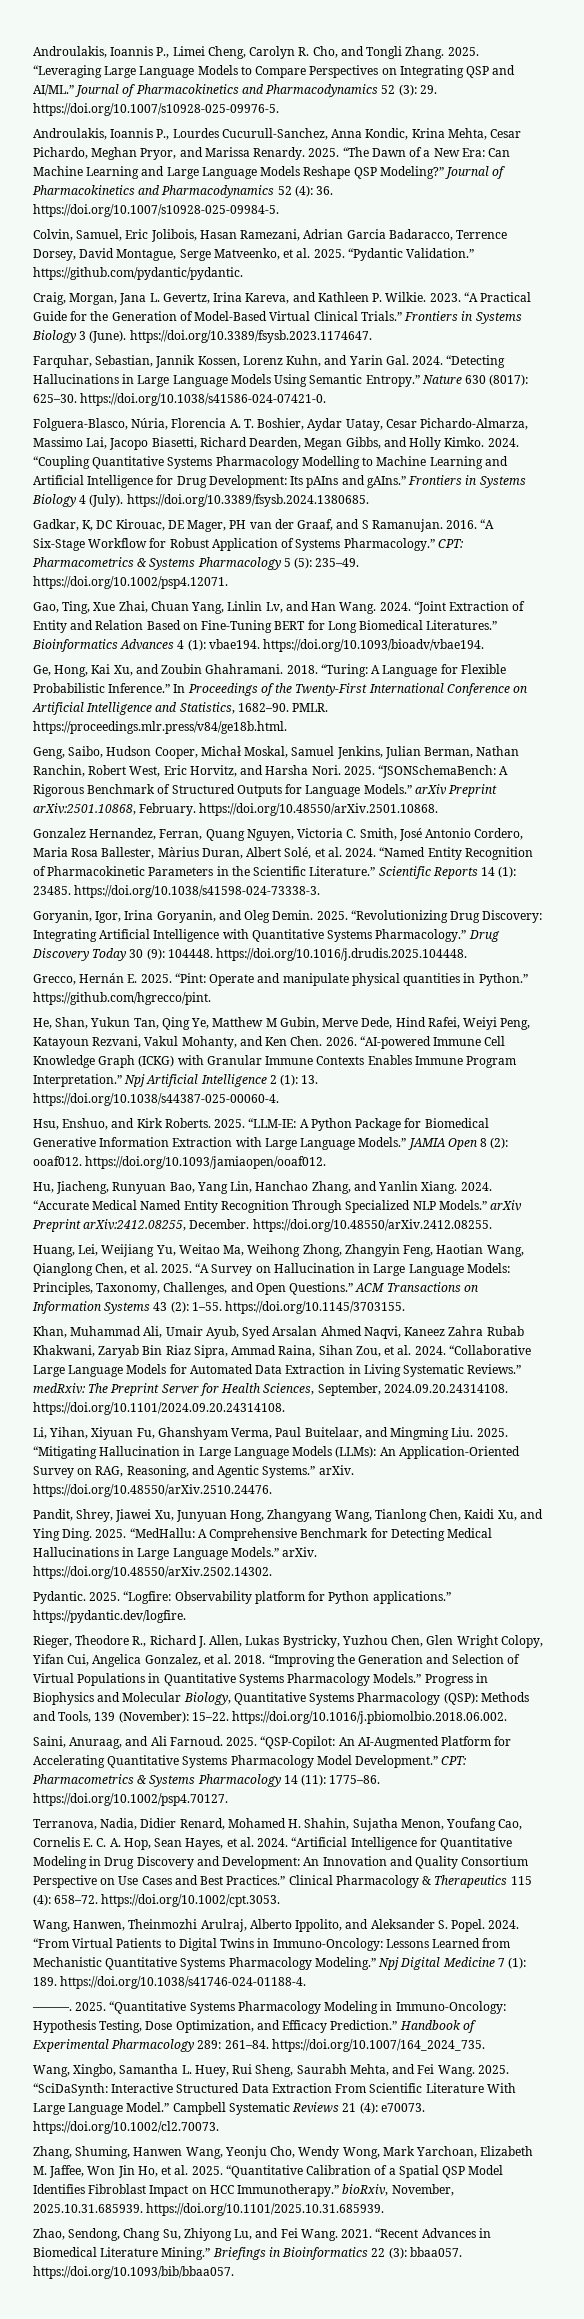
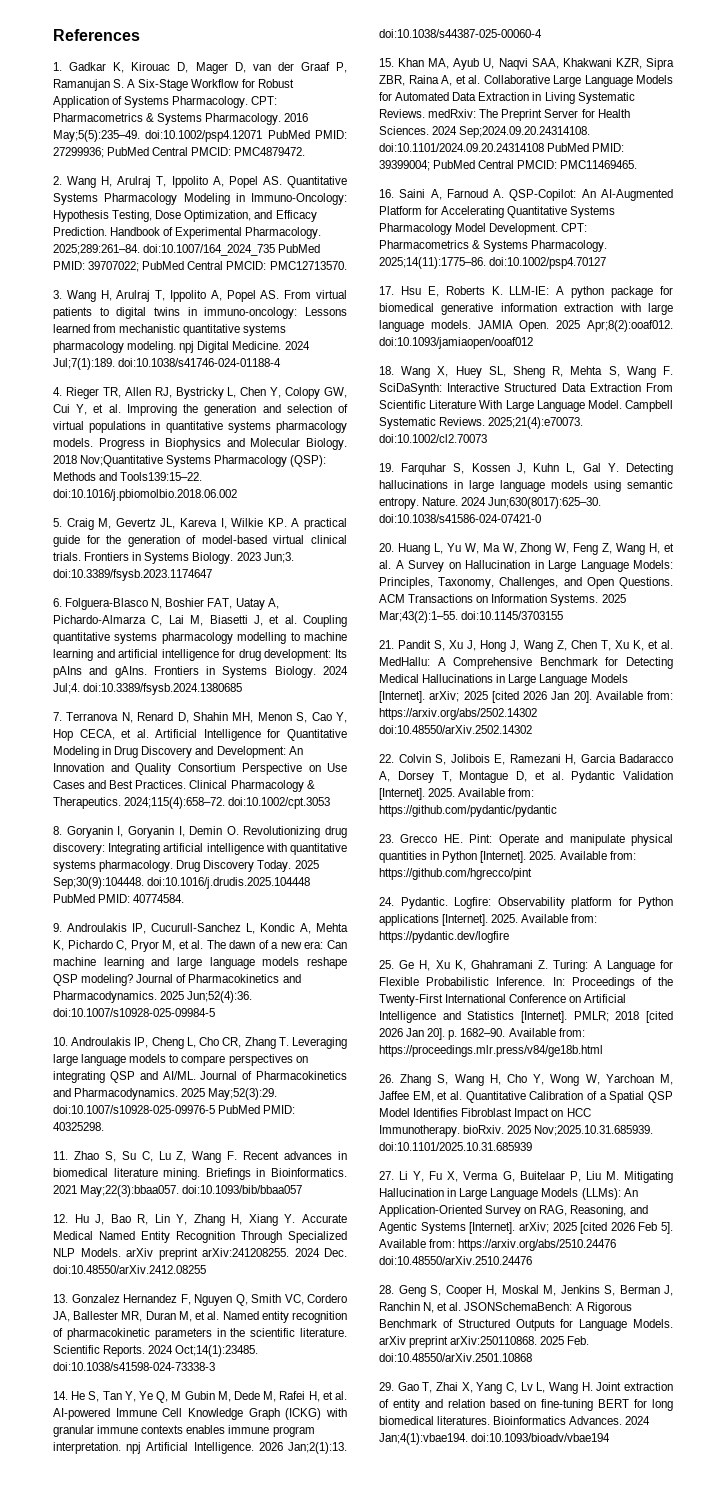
[33,46,479,59] [33,65,516,78] [33,84,437,97] [33,103,279,116] [33,128,522,140] [33,147,511,160] [33,166,506,179] [32,185,334,198] [33,204,279,217] [33,229,508,242] [33,248,475,261] [33,267,243,280] [33,292,532,305] [33,311,522,324] [32,330,372,343] [33,355,506,368] [33,374,529,387] [33,393,327,406] [33,418,529,431] [33,437,519,450] [33,456,508,469] [33,475,526,488] [32,494,369,507] [33,519,495,532] Androulakis, Ioannis P., Limei Cheng, Carolyn R. Cho, and Tongli Zhang. 2025. “Leveraging Large Language Models to Compare Perspectives on Integrating QSP and AI/ML.” Journal of Pharmacokinetics and Pharmacodynamics 52 (3): 29. https://doi.org/10.1007/s10928-025-09976-5. // Androulakis, Ioannis P., Lourdes Cucurull-Sanchez, Anna Kondic, Krina Mehta, Cesar Pichardo, Meghan Pryor, and Marissa Renardy. 2025. “The Dawn of a New Era: Can Machine Learning and Large Language Models Reshape QSP Modeling?” Journal of Pharmacokinetics and Pharmacodynamics 52 (4): 36. https://doi.org/10.1007/s10928-025-09984-5. // Colvin, Samuel, Eric Jolibois, Hasan Ramezani, Adrian Garcia Badaracco, Terrence Dorsey, David Montague, Serge Matveenko, et al. 2025. “Pydantic Validation.” https://github.com/pydantic/pydantic. // Craig, Morgan, Jana L. Gevertz, Irina Kareva, and Kathleen P. Wilkie. 2023. “A Practical Guide for the Generation of Model-Based Virtual Clinical Trials.” Frontiers in Systems Biology 3 (June). https://doi.org/10.3389/fsysb.2023.1174647. // Farquhar, Sebastian, Jannik Kossen, Lorenz Kuhn, and Yarin Gal. 2024. “Detecting Hallucinations in Large Language Models Using Semantic Entropy.” Nature 630 (8017): 625–30. https://doi.org/10.1038/s41586-024-07421-0. // Folguera-Blasco, Núria, Florencia A. T. Boshier, Aydar Uatay, Cesar Pichardo-Almarza, Massimo Lai, Jacopo Biasetti, Richard Dearden, Megan Gibbs, and Holly Kimko. 2024. “Coupling Quantitative Systems Pharmacology Modelling to Machine Learning and Artificial Intelligence for Drug Development: Its pAIns and gAIns.” Frontiers in Systems Biology 4 (July). https://doi.org/10.3389/fsysb.2024.1380685. // Gadkar, K, DC Kirouac, DE Mager, PH van der Graaf, and S Ramanujan. 2016. “A -> [53,29,140,41] [53,62,347,74] [53,79,136,91] References // 1. Gadkar K, Kirouac D, Mager D, van der Graaf P, Ramanujan S. A
[343,538,463,551] [32,557,360,570] [33,576,228,589] [33,601,526,614] [33,620,498,633] [32,639,485,652] [33,664,506,677] [33,683,528,696] [32,702,329,715] [33,721,287,734] [33,746,520,759] [33,765,509,778] [33,784,498,797] [33,803,439,816] [33,828,524,841] [33,847,533,860] [33,866,517,879] [33,885,321,898] [33,910,543,923] [33,929,500,942] [32,948,468,961] [33,973,528,986] [33,992,211,1005] [33,1017,531,1030] [33,1036,506,1049] [33,1055,517,1068] [33,1074,319,1087] [33,1093,279,1106] [33,1118,489,1131] [33,1137,509,1150] [33,1156,327,1169] [33,1181,492,1194] [33,1200,523,1213] [32,1219,492,1232] [33,1244,524,1257] [33,1263,510,1276] [33,1282,478,1295] [32,1301,406,1314] [33,1326,524,1339] [33,1345,531,1358] [33,1364,522,1377] [33,1383,508,1396] [33,1402,285,1415] [33,1427,508,1440] [33,1446,520,1459] [33,1465,354,1478] [33,1484,272,1497] [33,1509,543,1522] [32,1528,493,1541] [33,1547,318,1560] [33,1566,272,1579] [33,1591,451,1604] [33,1610,186,1623] [33,1635,543,1648] [32,1654,520,1667] [33,1673,422,1686] Pharmacology.” CPT: Pharmacometrics & Systems Pharmacology 5 (5): 235–49. https://doi.org/10.1002/psp4.12071. // Gao, Ting, Xue Zhai, Chuan Yang, Linlin Lv, and Han Wang. 2024. “Joint Extraction of Entity and Relation Based on Fine-Tuning BERT for Long Biomedical Literatures.” Bioinformatics Advances 4 (1): vbae194. https://doi.org/10.1093/bioadv/vbae194. // Ge, Hong, Kai Xu, and Zoubin Ghahramani. 2018. “Turing: A Language for Flexible Probabilistic Inference.” In Proceedings of the Twenty-First International Conference on Artificial Intelligence and Statistics, 1682–90. PMLR. https://proceedings.mlr.press/v84/ge18b.html. // Geng, Saibo, Hudson Cooper, Michał Moskal, Samuel Jenkins, Julian Berman, Nathan Ranchin, Robert West, Eric Horvitz, and Harsha Nori. 2025. “JSONSchemaBench: A Rigorous Benchmark of Structured Outputs for Language Models.” arXiv Preprint arXiv:2501.10868, February. https://doi.org/10.48550/arXiv.2501.10868. // Gonzalez Hernandez, Ferran, Quang Nguyen, Victoria C. Smith, José Antonio Cordero, Maria Rosa Ballester, Màrius Duran, Albert Solé, et al. 2024. “Named Entity Recognition of Pharmacokinetic Parameters in the Scientific Literature.” Scientific Reports 14 (1): 23485. https://doi.org/10.1038/s41598-024-73338-3. // Goryanin, Igor, Irina Goryanin, and Oleg Demin. 2025. “Revolutionizing Drug Discovery: Integrating Artificial Intelligence with Quantitative Systems Pharmacology.” Drug Discovery Today 30 (9): 104448. https://doi.org/10.1016/j.drudis.2025.104448. // Grecco, Hernán E. 2025. “Pint: Operate and manipulate physical quantities in Python.” https://github.com/hgrecco/pint. // He, Shan, Yukun Tan, Qing Ye, Matthew M Gubin, Merve Dede, Hind Rafei, Weiyi Peng, Katayoun Rezvani, Vakul Mohanty, and Ken Chen. 2026. “AI-powered Immune Cell Knowledge Graph (ICKG) with Granular Immune Contexts Enables Immune Program Interpretation.” Npj Artificial Intelligence 2 (1): 13. https://doi.org/10.1038/s44387-025-00060-4. // Hsu, Enshuo, and Kirk Roberts. 2025. “LLM-IE: A Python Package for Biomedical Generative Information Extraction with Large Language Models.” JAMIA Open 8 (2): ooaf012. https://doi.org/10.1093/jamiaopen/ooaf012. // Hu, Jiacheng, Runyuan Bao, Yang Lin, Hanchao Zhang, and Yanlin Xiang. 2024. “Accurate Medical Named Entity Recognition Through Specialized NLP Models.” arXiv Preprint arXiv:2412.08255, December. https://doi.org/10.48550/arXiv.2412.08255. // Huang, Lei, Weijiang Yu, Weitao Ma, Weihong Zhong, Zhangyin Feng, Haotian Wang, Qianglong Chen, et al. 2025. “A Survey on Hallucination in Large Language Models: Principles, Taxonomy, Challenges, and Open Questions.” ACM Transactions on Information Systems 43 (2): 1–55. https://doi.org/10.1145/3703155. // Khan, Muhammad Ali, Umair Ayub, Syed Arsalan Ahmed Naqvi, Kaneez Zahra Rubab Khakwani, Zaryab Bin Riaz Sipra, Ammad Raina, Sihan Zou, et al. 2024. “Collaborative Large Language Models for Automated Data Extraction in Living Systematic Reviews.” medRxiv: The Preprint Server for Health Sciences, September, 2024.09.20.24314108. https://doi.org/10.1101/2024.09.20.24314108. // Li, Yihan, Xiyuan Fu, Ghanshyam Verma, Paul Buitelaar, and Mingming Liu. 2025. “Mitigating Hallucination in Large Language Models (LLMs): An Application-Oriented Survey on RAG, Reasoning, and Agentic Systems.” arXiv. https://doi.org/10.48550/arXiv.2510.24476. // Pandit, Shrey, Jiawei Xu, Junyuan Hong, Zhangyang Wang, Tianlong Chen, Kaidi Xu, and Ying Ding. 2025. “MedHallu: A Comprehensive Benchmark for Detecting Medical Hallucinations in Large Language Models.” arXiv. https://doi.org/10.48550/arXiv.2502.14302. // Pydantic. 2025. “Logfire: Observability platform for Python applications.” https://pydantic.dev/logfire. // Rieger, Theodore R., Richard J. Allen, Lukas Bystricky, Yuzhou Chen, Glen Wright Colopy, Yifan Cui, Angelica Gonzalez, et al. 2018. “Improving the Generation and Selection of Virtual Populations in Quantitative Systems Pharmacology Models.” -> [172,96,278,108] [53,113,309,125] [53,130,347,142] [53,147,306,158] [53,176,347,188] [53,193,347,205] [53,210,317,222] [53,227,322,239] [53,244,321,256] [53,261,347,272] [53,290,348,302] [53,307,347,319] [53,324,287,336] [53,341,310,353] [53,358,282,370] [53,387,347,399] [53,404,349,416] [53,421,347,433] [53,438,93,447] Pharmacology. CPT: Pharmacometrics & Systems Pharmacology. 2016 May;5(5):235–49. doi:10.1002/psp4.12071 PubMed PMID: 27299936; PubMed Central PMCID: PMC4879472. // 2. Wang H, Arulraj T, Ippolito A, Popel AS. Quantitative Systems Pharmacology Modeling in Immuno-Oncology: Hypothesis Testing, Dose Optimization, and Efficacy Prediction. Handbook of Experimental Pharmacology. 2025;289:261–84. doi:10.1007/164_2024_735 PubMed PMID: 39707022; PubMed Central PMCID: PMC12713570. // 3. Wang H, Arulraj T, Ippolito A, Popel AS. From virtual patients to digital twins in immuno-oncology: Lessons learned from mechanistic quantitative systems pharmacology modeling. npj Digital Medicine. 2024 Jul;7(1):189. doi:10.1038/s41746-024-01188-4 // 4. Rieger TR, Allen RJ, Bystricky L, Chen Y, Colopy GW, Cui Y, et al. Improving the generation and selection of virtual populations in quantitative systems pharmacology models.
[183,1692,306,1705] Biology, Quantitative -> [306,438,347,450] [53,455,164,467] Biology. 2018 Nov;Quantitative
[58,1711,508,1724] [33,1736,512,1749] [33,1755,467,1768] [32,1774,381,1787] [33,1793,228,1806] [33,1818,523,1831] [33,1837,348,1850] Tools, 139 (November): 15–22. https://doi.org/10.1016/j.pbiomolbio.2018.06.002. // Saini, Anuraag, and Ali Farnoud. 2025. “QSP-Copilot: An AI-Augmented Platform for Accelerating Quantitative Systems Pharmacology Model Development.” CPT: Pharmacometrics & Systems Pharmacology 14 (11): 1775–86. https://doi.org/10.1002/psp4.70127. // Terranova, Nadia, Didier Renard, Mohamed H. Shahin, Sujatha Menon, Youfang Cao, Cornelis E. C. A. Hop, Sean Hayes, et al. 2024. “Artificial -> [120,472,203,481] [53,489,237,501] [53,518,347,530] [53,535,347,547] [53,552,294,564] [53,569,212,581] [53,598,279,610] [53,615,347,627] [53,632,347,644] [53,649,347,661] [53,666,348,678] [53,683,243,695] [53,712,347,723] [53,729,198,741] Tools139:15–22. doi:10.1016/j.pbiomolbio.2018.06.002 // 5. Craig M, Gevertz JL, Kareva I, Wilkie KP. A practical guide for the generation of model-based virtual clinical trials. Frontiers in Systems Biology. 2023 Jun;3. doi:10.3389/fsysb.2023.1174647 // 6. Folguera-Blasco N, Boshier FAT, Uatay A, Pichardo-Almarza C, Lai M, Biasetti J, et al. Coupling quantitative systems pharmacology modelling to machine learning and artificial intelligence for drug development: Its pAIns and gAIns. Frontiers in Systems Biology. 2024 Jul;4. doi:10.3389/fsysb.2024.1380685 // 7. Terranova N, Renard D, Shahin MH, Menon S, Cao Y, Hop CECA, et al. Artificial
[226,1875,286,1885] Practices.” -> [135,780,187,789] Practices.
[434,1875,532,1888] [33,1894,281,1907] [33,1919,520,1932] [33,1938,511,1951] [33,1957,527,1970] [33,1976,307,1989] [32,2001,506,2014] [33,2020,476,2033] [32,2039,485,2052] [33,2064,509,2077] [33,2083,108,2096] Therapeutics 115 (4): 658–72. https://doi.org/10.1002/cpt.3053. // Wang, Hanwen, Theinmozhi Arulraj, Alberto Ippolito, and Aleksander S. Popel. 2024. “From Virtual Patients to Digital Twins in Immuno-Oncology: Lessons Learned from Mechanistic Quantitative Systems Pharmacology Modeling.” Npj Digital Medicine 7 (1): 189. https://doi.org/10.1038/s41746-024-01188-4. // ———. 2025. “Quantitative Systems Pharmacology Modeling in Immuno-Oncology: Hypothesis Testing, Dose Optimization, and Efficacy Prediction.” Handbook of Experimental Pharmacology 289: 261–84. https://doi.org/10.1007/164_2024_735. // Wang, Xingbo, Samantha L. Huey, Rui Sheng, Saurabh Mehta, and Fei Wang. 2025. “SciDaSynth: -> [53,797,331,809] [53,826,347,838] [53,843,347,855] [53,860,319,872] [53,877,311,889] [53,894,185,903] [53,923,348,934] [53,940,348,952] [53,957,347,969] [53,974,301,986] [53,991,253,1003] [53,1008,215,1017] [53,1037,348,1049] [53,1054,308,1066] [53,1071,347,1083] [53,1088,278,1100] [53,1105,296,1114] [53,1122,104,1131] [53,1151,347,1163] [53,1168,347,1180] [53,1185,303,1197] [53,1214,347,1226] [53,1231,347,1243] [53,1248,347,1260] [53,1265,206,1274] [53,1294,347,1306] [53,1311,348,1323] [53,1328,348,1340] [53,1345,259,1357] [53,1362,215,1371] [53,1391,347,1403] [53,1408,347,1420] [53,1425,315,1437] [53,1442,347,1454] [379,29,542,38] [379,58,674,70] [379,75,673,87] [379,92,635,104] [379,109,630,121] [379,126,591,138] [379,143,625,152] [379,160,638,171] [379,189,673,201] [379,206,616,218] [379,223,588,235] [379,240,608,252] [379,257,607,269] [379,286,673,298] [379,303,673,315] [379,320,673,332] [379,337,533,349] [379,366,673,378] [379,383,442,395] Therapeutics. 2024;115(4):658–72. doi:10.1002/cpt.3053 // 8. Goryanin I, Goryanin I, Demin O. Revolutionizing drug discovery: Integrating artificial intelligence with quantitative systems pharmacology. Drug Discovery Today. 2025 Sep;30(9):104448. doi:10.1016/j.drudis.2025.104448 PubMed PMID: 40774584. // 9. Androulakis IP, Cucurull-Sanchez L, Kondic A, Mehta K, Pichardo C, Pryor M, et al. The dawn of a new era: Can machine learning and large language models reshape QSP modeling? Journal of Pharmacokinetics and Pharmacodynamics. 2025 Jun;52(4):36. doi:10.1007/s10928-025-09984-5 // 10. Androulakis IP, Cheng L, Cho CR, Zhang T. Leveraging large language models to compare perspectives on integrating QSP and AI/ML. Journal of Pharmacokinetics and Pharmacodynamics. 2025 May;52(3):29. doi:10.1007/s10928-025-09976-5 PubMed PMID: 40325298. // 11. Zhao S, Su C, Lu Z, Wang F. Recent advances in biomedical literature mining. Briefings in Bioinformatics. 2021 May;22(3):bbaa057. doi:10.1093/bib/bbaa057 // 12. Hu J, Bao R, Lin Y, Zhang H, Xiang Y. Accurate Medical Named Entity Recognition Through Specialized NLP Models. arXiv preprint arXiv:241208255. 2024 Dec. doi:10.48550/arXiv.2412.08255 // 13. Gonzalez Hernandez F, Nguyen Q, Smith VC, Cordero JA, Ballester MR, Duran M, et al. Named entity recognition of pharmacokinetic parameters in the scientific literature. Scientific Reports. 2024 Oct;14(1):23485. doi:10.1038/s41598-024-73338-3 // 14. He S, Tan Y, Ye Q, M Gubin M, Dede M, Rafei H, et al. AI-powered Immune Cell Knowledge Graph (ICKG) with granular immune contexts enables immune program interpretation. npj Artificial Intelligence. 2026 Jan;2(1):13. doi:10.1038/s44387-025-00060-4 // 15. Khan MA, Ayub U, Naqvi SAA, Khakwani KZR, Sipra ZBR, Raina A, et al. Collaborative Large Language Models for Automated Data Extraction in Living Systematic Reviews. medRxiv: The Preprint Server for Health Sciences. 2024 Sep;2024.09.20.24314108. doi:10.1101/2024.09.20.24314108 PubMed PMID: 39399004; PubMed Central PMCID: PMC11469465. // 16. Saini A, Farnoud A. QSP-Copilot: An AI-Augmented Platform for Accelerating Quantitative Systems Pharmacology Model Development. CPT: Pharmacometrics & Systems Pharmacology. 2025;14(11):1775–86. doi:10.1002/psp4.70127 // 17. Hsu E, Roberts K. LLM-IE: A python package for biomedical generative information extraction with large language models. JAMIA Open. 2025 Apr;8(2):ooaf012. doi:10.1093/jamiaopen/ooaf012 // 18. Wang X, Huey SL, Sheng R, Mehta S, Wang F. SciDaSynth:
[126,2102,170,2112] Model.” -> [587,400,622,409] Model.
[292,2102,425,2114] [33,2121,219,2134] [33,2146,534,2159] [33,2165,303,2178] Reviews 21 (4): e70073. https://doi.org/10.1002/cl2.70073. // Zhang, Shuming, Hanwen Wang, Yeonju Cho, Wendy Wong, Mark Yarchoan, Elizabeth M. Jaffee, Won Jin Ho, et al. 2025. “Quantitative -> [439,417,584,429] [379,434,487,443] [379,463,673,475] [379,480,673,492] [379,497,602,509] [379,514,541,523] [379,543,674,555] [379,560,673,572] [379,577,673,589] [379,594,626,606] [379,611,564,623] [379,640,673,652] [379,657,673,669] [379,674,628,686] [379,691,673,703] [379,708,537,720] [379,725,532,734] [379,754,673,765] [379,771,673,783] [379,788,535,800] [379,805,557,817] [379,834,673,846] [379,851,636,863] [379,868,532,880] [379,897,673,909] [379,914,598,926] [379,931,509,943] [379,960,673,972] [379,977,673,989] [379,994,627,1006] [379,1011,673,1023] [379,1028,585,1040] [379,1045,603,1057] [379,1074,673,1086] [379,1091,526,1103] Reviews. 2025;21(4):e70073. doi:10.1002/cl2.70073 // 19. Farquhar S, Kossen J, Kuhn L, Gal Y. Detecting hallucinations in large language models using semantic entropy. Nature. 2024 Jun;630(8017):625–30. doi:10.1038/s41586-024-07421-0 // 20. Huang L, Yu W, Ma W, Zhong W, Feng Z, Wang H, et al. A Survey on Hallucination in Large Language Models: Principles, Taxonomy, Challenges, and Open Questions. ACM Transactions on Information Systems. 2025 Mar;43(2):1–55. doi:10.1145/3703155 // 21. Pandit S, Xu J, Hong J, Wang Z, Chen T, Xu K, et al. MedHallu: A Comprehensive Benchmark for Detecting Medical Hallucinations in Large Language Models [Internet]. arXiv; 2025 [cited 2026 Jan 20]. Available from: https://arxiv.org/abs/2502.14302 doi:10.48550/arXiv.2502.14302 // 22. Colvin S, Jolibois E, Ramezani H, Garcia Badaracco A, Dorsey T, Montague D, et al. Pydantic Validation [Internet]. 2025. Available from: https://github.com/pydantic/pydantic // 23. Grecco HE. Pint: Operate and manipulate physical quantities in Python [Internet]. 2025. Available from: https://github.com/hgrecco/pint // 24. Pydantic. Logfire: Observability platform for Python applications [Internet]. 2025. Available from: https://pydantic.dev/logfire // 25. Ge H, Xu K, Ghahramani Z. Turing: A Language for Flexible Probabilistic Inference. In: Proceedings of the Twenty-First International Conference on Artificial Intelligence and Statistics [Internet]. PMLR; 2018 [cited 2026 Jan 20]. p. 1682–90. Available from: https://proceedings.mlr.press/v84/ge18b.html // 26. Zhang S, Wang H, Cho Y, Wong W, Yarchoan M, Jaffee EM, et al. Quantitative
[237,2184,454,2197] [33,2203,385,2216] [33,2228,491,2241] [33,2247,462,2260] [33,2266,234,2279] Immunotherapy.” bioRxiv, November, 2025.10.31.685939. https://doi.org/10.1101/2025.10.31.685939. // Zhao, Sendong, Chang Su, Zhiyong Lu, and Fei Wang. 2021. “Recent Advances in Biomedical Literature Mining.” Briefings in Bioinformatics 22 (3): bbaa057. https://doi.org/10.1093/bib/bbaa057. -> [379,1125,654,1137] [379,1142,532,1151] [379,1171,673,1183] [379,1188,638,1200] [379,1205,648,1217] [379,1222,673,1234] [379,1239,617,1251] [379,1256,532,1265] [379,1285,673,1297] [379,1302,632,1314] [379,1319,673,1331] [379,1336,590,1348] [379,1353,532,1362] [379,1382,673,1394] [379,1399,673,1411] [379,1416,651,1425] [379,1433,611,1445] Immunotherapy. bioRxiv. 2025 Nov;2025.10.31.685939. doi:10.1101/2025.10.31.685939 // 27. Li Y, Fu X, Verma G, Buitelaar P, Liu M. Mitigating Hallucination in Large Language Models (LLMs): An Application-Oriented Survey on RAG, Reasoning, and Agentic Systems [Internet]. arXiv; 2025 [cited 2026 Feb 5]. Available from: https://arxiv.org/abs/2510.24476 doi:10.48550/arXiv.2510.24476 // 28. Geng S, Cooper H, Moskal M, Jenkins S, Berman J, Ranchin N, et al. JSONSchemaBench: A Rigorous Benchmark of Structured Outputs for Language Models. arXiv preprint arXiv:250110868. 2025 Feb. doi:10.48550/arXiv.2501.10868 // 29. Gao T, Zhai X, Yang C, Lv L, Wang H. Joint extraction of entity and relation based on fine-tuning BERT for long biomedical literatures. Bioinformatics Advances. 2024 Jan;4(1):vbae194. doi:10.1093/bioadv/vbae194

